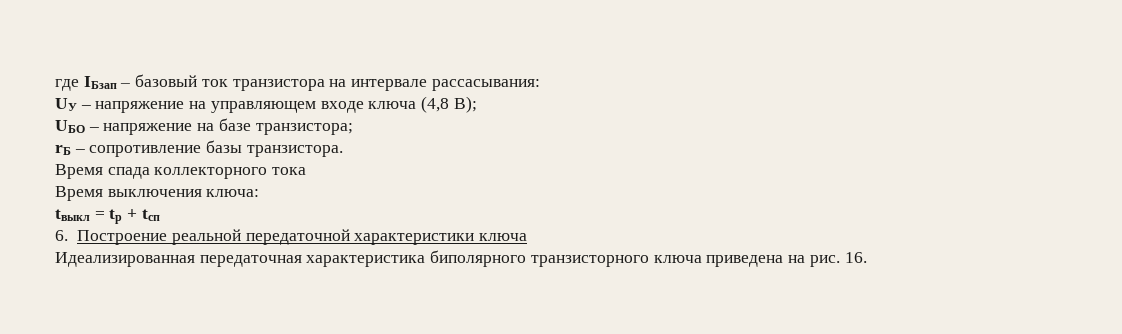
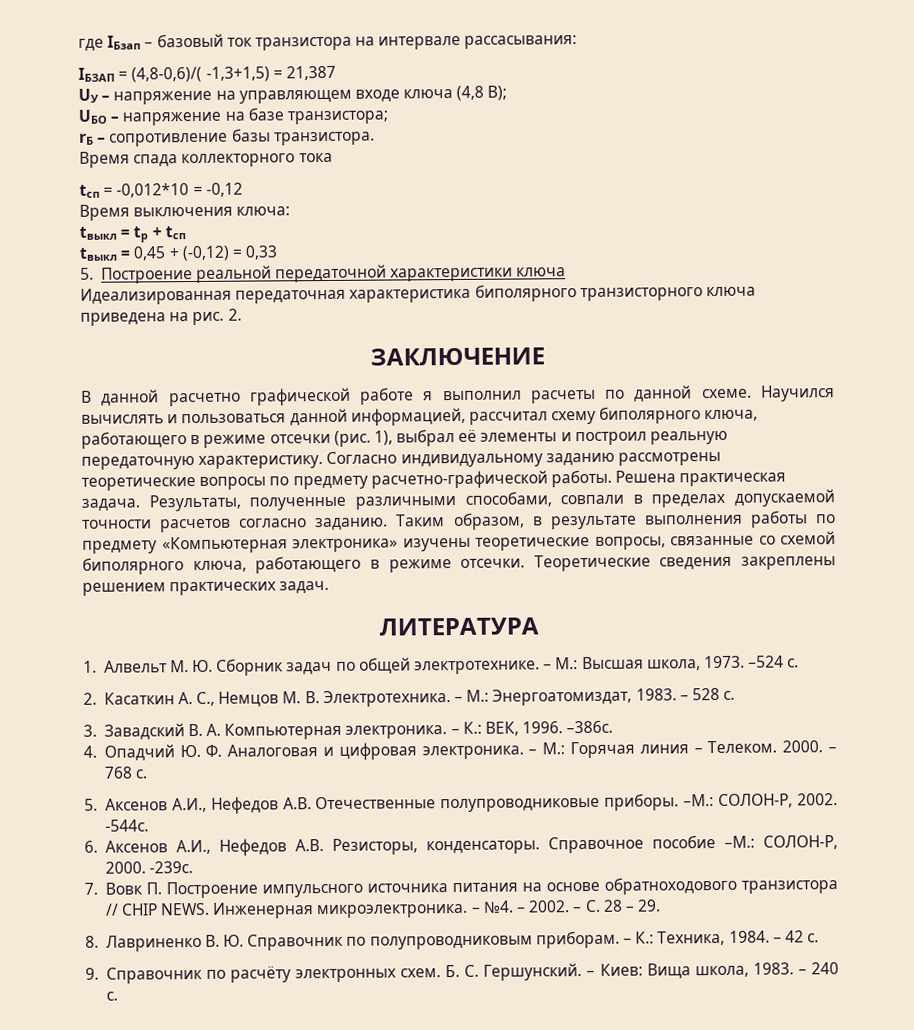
(540, 85) none -> [78,65,336,83] // IБЗАП = (4,8-0,6)/( -1,3+1,5) = 21,387
(307, 171) none -> [79,182,243,198] // tсп = -0,012*10 = -0,12
[55,230,68,241] 6. -> [79,245,279,262] [80,267,94,280] tвыкл = 0,45 + (-0,12) = 0,33 // 5.
[844,252,867,263] 16. -> [227,308,242,321] [369,347,545,366] [81,385,835,407] [81,406,759,426] [81,429,729,449] [81,451,721,470] [81,469,787,491] [81,489,835,512] [82,510,837,533] [82,531,836,554] [82,554,836,575] [82,580,330,596] [379,617,539,636] [83,655,800,676] [83,687,736,708] [83,720,614,740] [83,740,838,761] [103,766,148,779] [84,793,838,814] [104,819,149,832] [84,835,839,856] [104,861,193,874] [84,876,839,899] [104,899,662,919] [85,930,820,952] [85,962,839,984] [105,991,118,1001] 2. // ЗАКЛЮЧЕНИЕ // В данной расчетно графической работе я выполнил расчеты по данной схеме. Научился вычислять и пользоваться данной информацией, рассчитал схему биполярного ключа, работающего в режиме отсечки (рис. 1), выбрал её элементы и построил реальную передаточную характеристику. Согласно индивидуальному заданию рассмотрены теоретические вопросы по предмету расчетно-графической работы. Решена практическая задача. Результаты, полученные различными способами, совпали в пределах допускаемой точности расчетов согласно заданию. Таким образом, в результате выполнения работы по предмету «Компьютерная электроника» изучены теоретические вопросы, связанные со схемой биполярного ключа, работающего в режиме отсечки. Теоретические сведения закреплены решением практических задач. // ЛИТЕРАТУРА // 1. Алвельт М. Ю. Сборник задач по общей электротехнике. – М.: Высшая школа, 1973. –524 с. // 2. Касаткин А. С., Немцов М. В. Электротехника. – М.: Энергоатомиздат, 1983. – 528 с. // 3. Завадский В. А. Компьютерная электроника. – К.: ВЕК, 1996. –386с. // 4. Опадчий Ю. Ф. Аналоговая и цифровая электроника. – М.: Горячая линия – Телеком. 2000. – 768 с. // 5. Аксенов А.И., Нефедов А.В. Отечественные полупроводниковые приборы. –М.: СОЛОН-Р, 2002. -544с. // 6. Аксенов А.И., Нефедов А.В. Резисторы, конденсаторы. Справочное пособие –М.: СОЛОН-Р, 2000. -239с. // 7. Вовк П. Построение импульсного источника питания на основе обратноходового транзистора // CHIP NEWS. Инженерная микроэлектроника. – №4. – 2002. – С. 28 – 29. // 8. Лавриненко В. Ю. Справочник по полупроводниковым приборам. – К.: Техника, 1984. – 42 с. // 9. Справочник по расчёту электронных схем. Б. С. Гершунский. – Киев: Вища школа, 1983. – 240 с.

